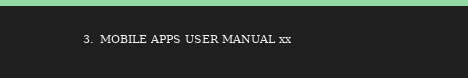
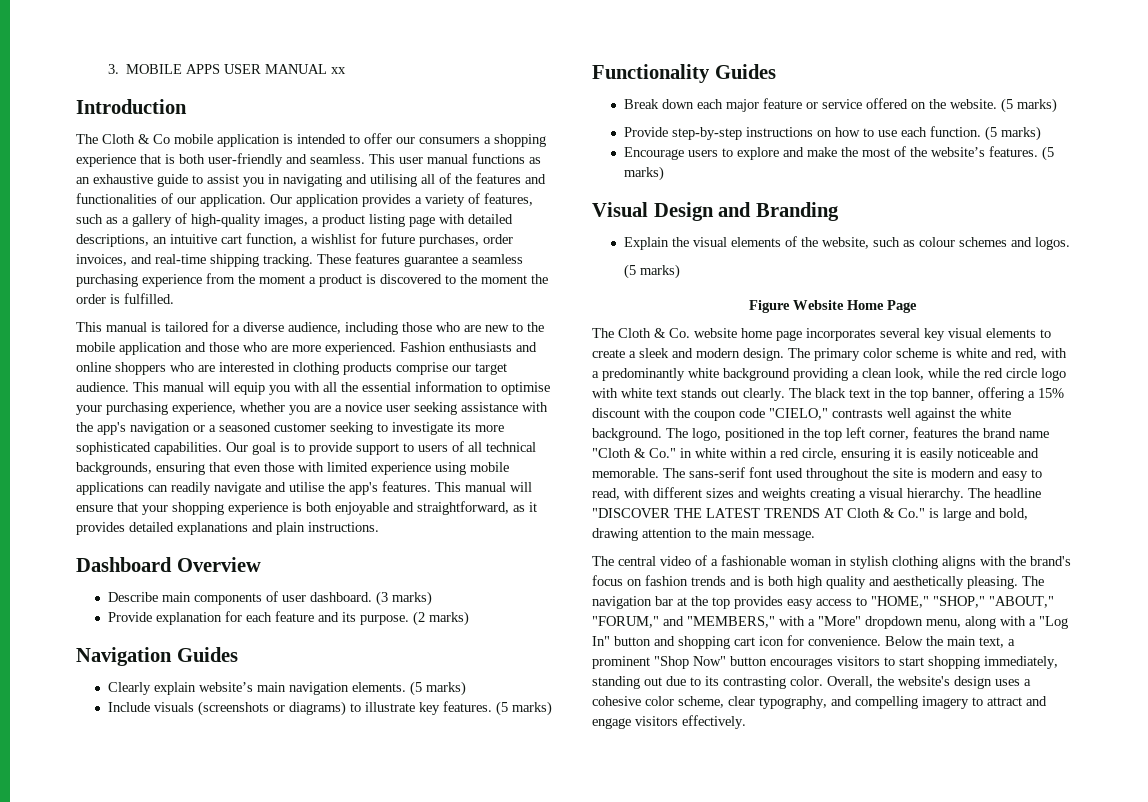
(292, 40) none -> [76,99,187,114] [76,133,546,147] [76,153,541,167] [76,173,546,187] [76,193,533,207] [76,213,513,227] [76,233,513,247] [76,253,523,267] [76,273,548,287] [76,293,174,304] [76,321,544,335] [76,342,537,355] [76,362,507,375] [76,381,550,395] [76,402,548,415] [76,422,504,435] [76,441,536,455] [76,462,509,475] [76,481,532,495] [76,501,537,515] [76,522,379,535] [76,557,261,572] [107,591,432,606] [107,611,469,626] [76,647,238,666] [107,681,466,696] [107,701,552,716] [592,64,776,83] [623,98,1057,113] [623,126,1041,141] [623,146,1054,161] [623,166,664,181] [592,202,839,221] [623,236,1070,250] [623,264,680,279] [748,300,917,313] [592,328,1051,341] [592,348,1067,361] [592,368,1066,381] [592,387,1064,401] [592,408,1011,421] [592,427,1049,441] [592,448,1039,461] [592,467,1042,481] [592,487,1041,501] [592,508,1028,521] [592,528,815,541] [592,555,1071,569] [592,575,1044,589] [592,596,1054,609] [592,616,1068,629] [592,635,1015,649] [592,656,1058,669] [592,676,1031,689] [592,696,1047,709] [592,715,746,729] // Introduction // The Cloth & Co mobile application is intended to offer our consumers a shopping experience that is both user-friendly and seamless. This user manual functions as an exhaustive guide to assist you in navigating and utilising all of the features and functionalities of our application. Our application provides a variety of features, such as a gallery of high-quality images, a product listing page with detailed descriptions, an intuitive cart function, a wishlist for future purchases, order invoices, and real-time shipping tracking. These features guarantee a seamless purchasing experience from the moment a product is discovered to the moment the order is fulfilled. // This manual is tailored for a diverse audience, including those who are new to the mobile application and those who are more experienced. Fashion enthusiasts and online shoppers who are interested in clothing products comprise our target audience. This manual will equip you with all the essential information to optimise your purchasing experience, whether you are a novice user seeking assistance with the app's navigation or a seasoned customer seeking to investigate its more sophisticated capabilities. Our goal is to provide support to users of all technical backgrounds, ensuring that even those with limited experience using mobile applications can readily navigate and utilise the app's features. This manual will ensure that your shopping experience is both enjoyable and straightforward, as it provides detailed explanations and plain instructions. // Dashboard Overview // Describe main components of user dashboard. (3 marks) // Provide explanation for each feature and its purpose. (2 marks) // Navigation Guides // Clearly explain website’s main navigation elements. (5 marks) // Include visuals (screenshots or diagrams) to illustrate key features. (5 marks) // Functionality Guides // Break down each major feature or service offered on the website. (5 marks) // Provide step-by-step instructions on how to use each function. (5 marks) // Encourage users to explore and make the most of the website’s features. (5 marks) // Visual Design and Branding // Explain the visual elements of the website, such as colour schemes and logos. // (5 marks) // Figure Website Home Page // The Cloth & Co. website home page incorporates several key visual elements to create a sleek and modern design. The primary color scheme is white and red, with a predominantly white background providing a clean look, while the red circle logo with white text stands out clearly. The black text in the top banner, offering a 15% discount with the coupon code "CIELO," contrasts well against the white background. The logo, positioned in the top left corner, features the brand name "Cloth & Co." in white within a red circle, ensuring it is easily noticeable and memorable. The sans-serif font used throughout the site is modern and easy to read, with different sizes and weights creating a visual hierarchy. The headline "DISCOVER THE LATEST TRENDS AT Cloth & Co." is large and bold, drawing attention to the main message. // The central video of a fashionable woman in stylish clothing aligns with the brand's focus on fashion trends and is both high quality and aesthetically pleasing. The navigation bar at the top provides easy access to "HOME," "SHOP," "ABOUT," "FORUM," and "MEMBERS," with a "More" dropdown menu, along with a "Log In" button and shopping cart icon for convenience. Below the main text, a prominent "Shop Now" button encourages visitors to start shopping immediately, standing out due to its contrasting color. Overall, the website's design uses a cohesive color scheme, clear typography, and compelling imagery to attract and engage visitors effectively.

